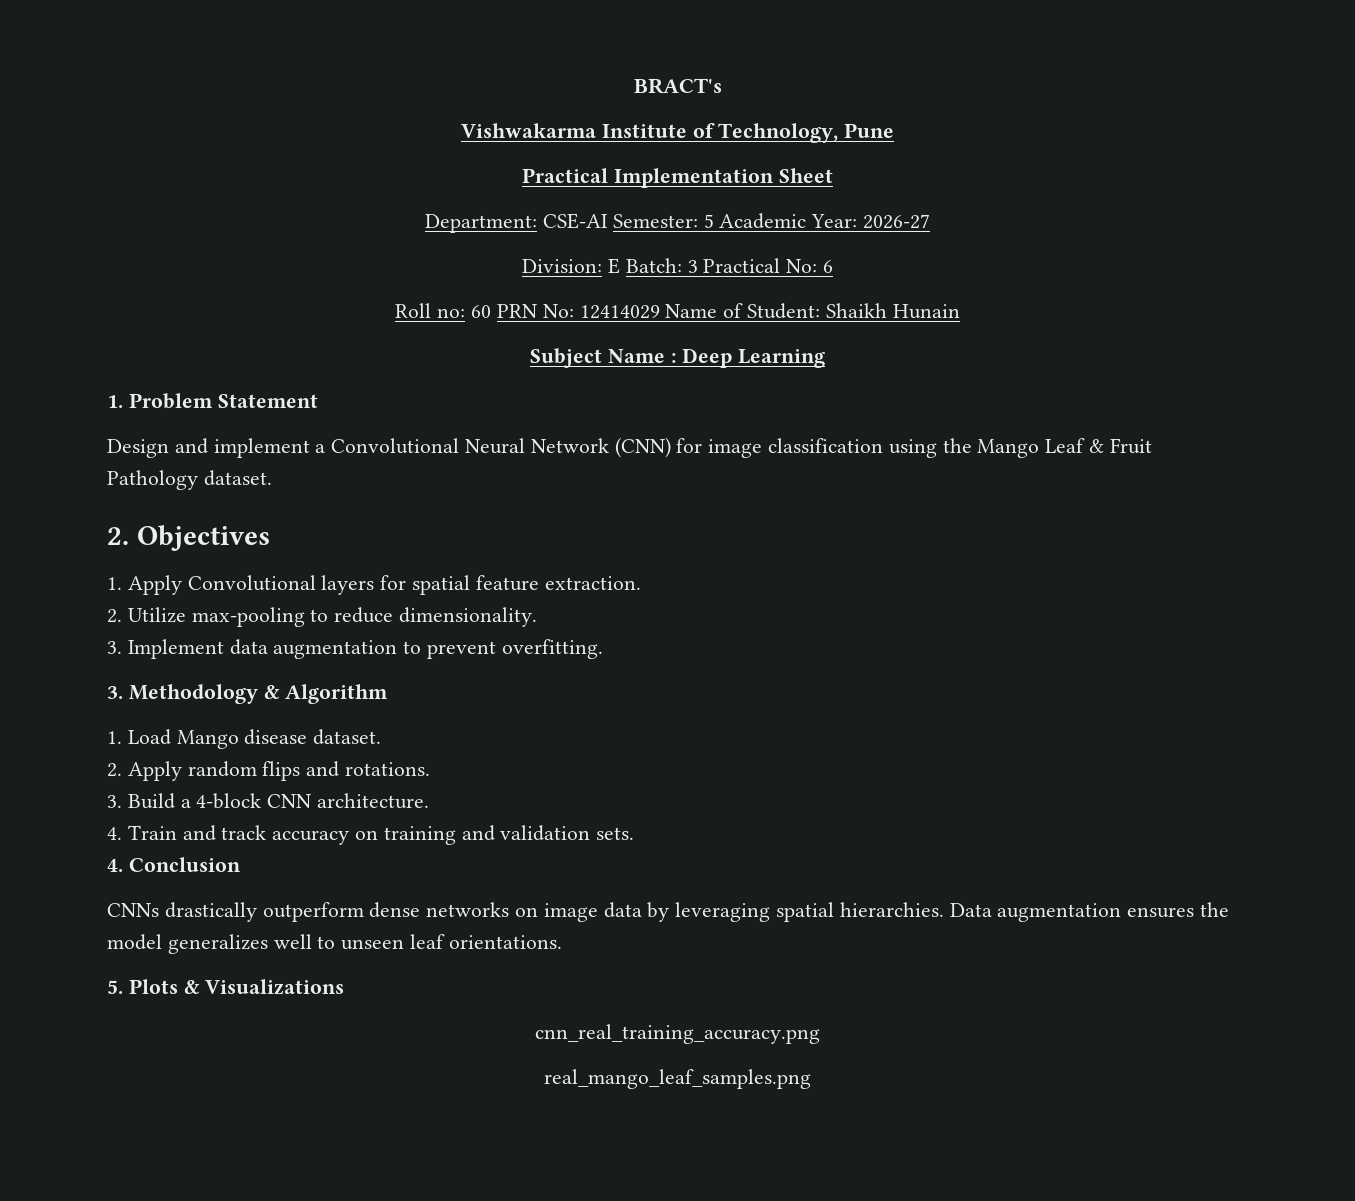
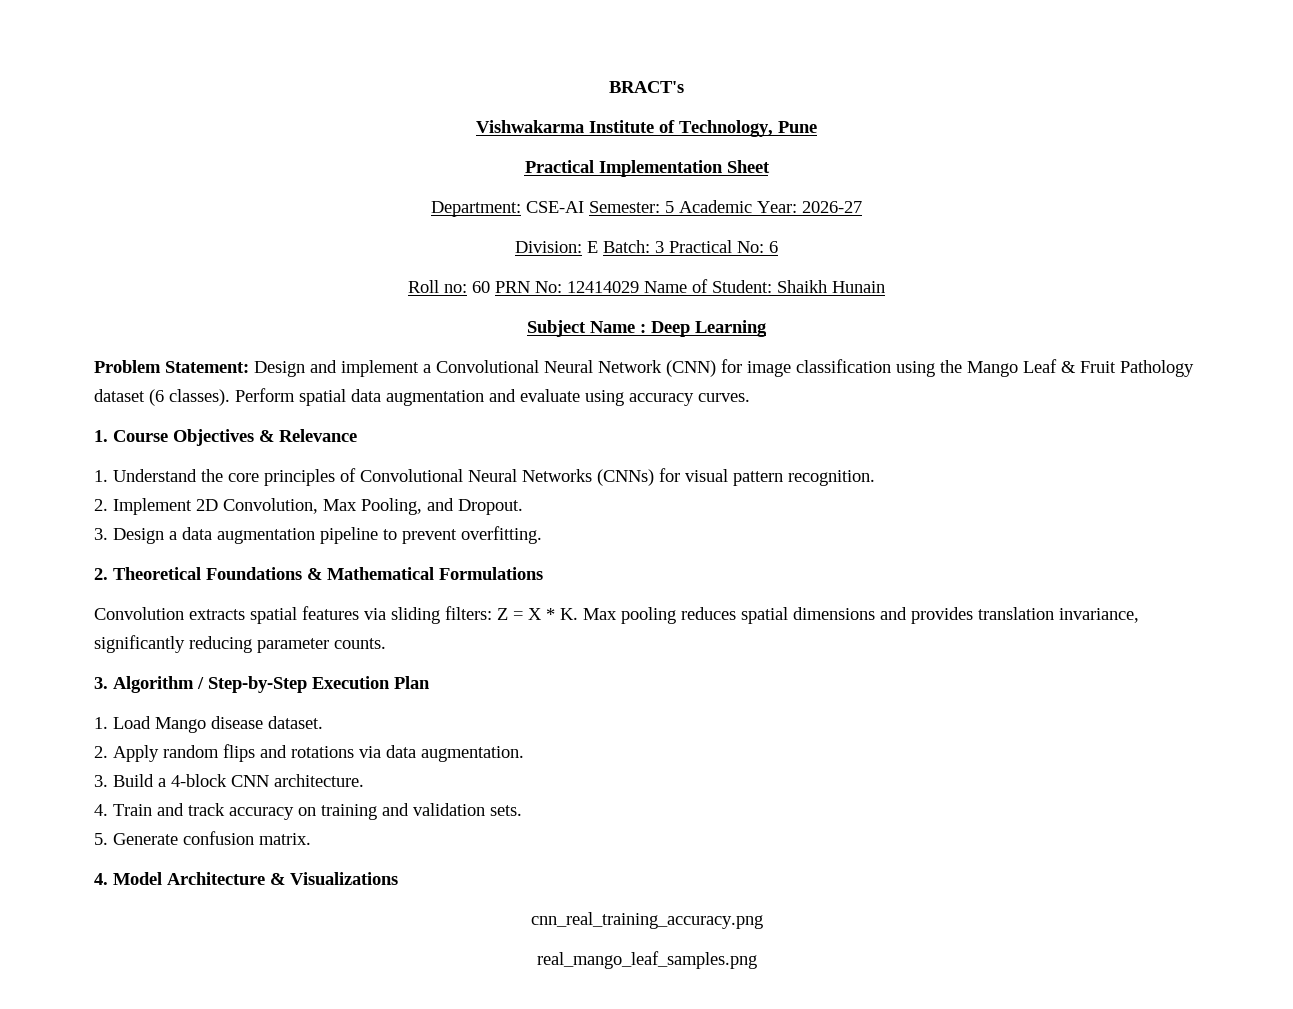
[107,393,318,409] 1. Problem Statement // -> [94,360,249,373] Problem Statement:
[203,470,272,486] [107,525,270,551] [107,575,641,595] [107,607,538,627] [107,639,398,659] dataset. // 2. Objectives // 1. Apply Convolutional layers for spatial feature extraction. // 2. Utilize max-pooling to reduce dimensionality. // 3. Implement data augmentation -> [94,388,750,406] [94,429,357,446] [94,468,875,486] [94,498,523,515] [94,527,378,544] dataset (6 classes). Perform spatial data augmentation and evaluate using accuracy curves. // 1. Course Objectives & Relevance // 1. Understand the core principles of Convolutional Neural Networks (CNNs) for visual pattern recognition. // 2. Implement 2D Convolution, Max Pooling, and Dropout. // 3. Design a data augmentation pipeline
[107,684,280,704] // 3. Methodology & -> [94,567,543,580] [94,606,1139,624] [94,635,386,653] [94,677,108,689] // 2. Theoretical Foundations & Mathematical Formulations // Convolution extracts spatial features via sliding filters: Z = X * K. Max pooling reduces spatial dimensions and provides translation invariance, significantly reducing parameter counts. // 3.
(389, 694) none -> [197,676,430,693] / Step-by-Step Execution Plan
[345,762,431,776] rotations. -> [291,745,524,762] rotations via data augmentation.
[107,857,241,872] [107,902,1230,922] [107,934,562,954] [107,979,178,994] 4. Conclusion // CNNs drastically outperform dense networks on image data by leveraging spatial hierarchies. Data augmentation ensures the model generalizes well to unseen leaf orientations. // 5. Plots -> [94,831,311,845] [94,872,265,885] 5. Generate confusion matrix. // 4. Model Architecture

